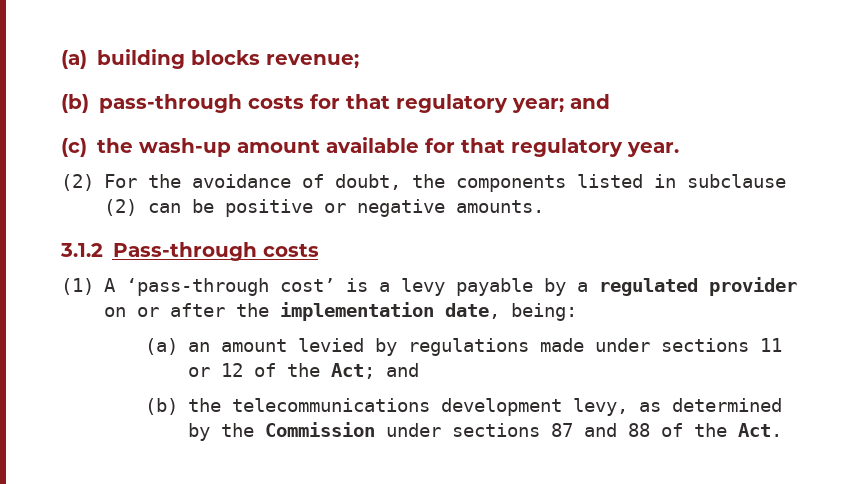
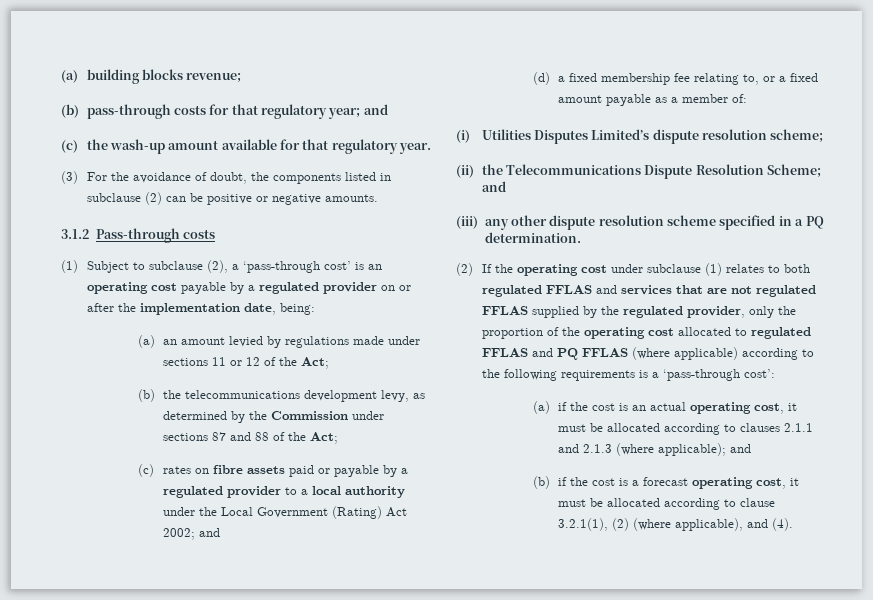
[61,174,94,191] (2) -> [61,171,78,184] (3)
[103,278,445,296] A ‘pass-through cost’ is a levy -> [86,260,382,273] [86,282,177,294] Subject to subclause (2), a ‘pass-through cost’ is an operating cost
[385,363,419,377] and -> (330, 363) none
[737,423,782,437] Act. -> [310,432,339,444] [137,464,409,477] [163,486,406,498] [163,506,408,519] [163,528,221,540] [532,72,819,85] [558,94,748,106] [456,129,824,144] [456,164,822,179] [481,181,506,192] [456,215,824,230] [484,232,581,243] [456,263,810,276] [481,285,816,297] [481,306,796,318] [481,327,811,339] [481,347,814,360] [481,369,775,381] [532,401,798,414] [558,423,814,435] [558,443,752,456] [532,476,800,489] [558,498,776,510] [558,518,794,531] Act; // (c) rates on fibre assets paid or payable by a regulated provider to a local authority under the Local Government (Rating) Act 2002; and // (d) a fixed membership fee relating to, or a fixed amount payable as a member of: // (i) Utilities Disputes Limited’s dispute resolution scheme; // (ii) the Telecommunications Dispute Resolution Scheme; and // (iii) any other dispute resolution scheme specified in a PQ determination. // (2) If the operating cost under subclause (1) relates to both regulated FFLAS and services that are not regulated FFLAS supplied by the regulated provider, only the proportion of the operating cost allocated to regulated FFLAS and PQ FFLAS (where applicable) according to the following requirements is a ‘pass-through cost’: // (a) if the cost is an actual operating cost, it must be allocated according to clauses 2.1.1 and 2.1.3 (where applicable); and // (b) if the cost is a forecast operating cost, it must be allocated according to clause 3.2.1(1), (2) (where applicable), and (4).

